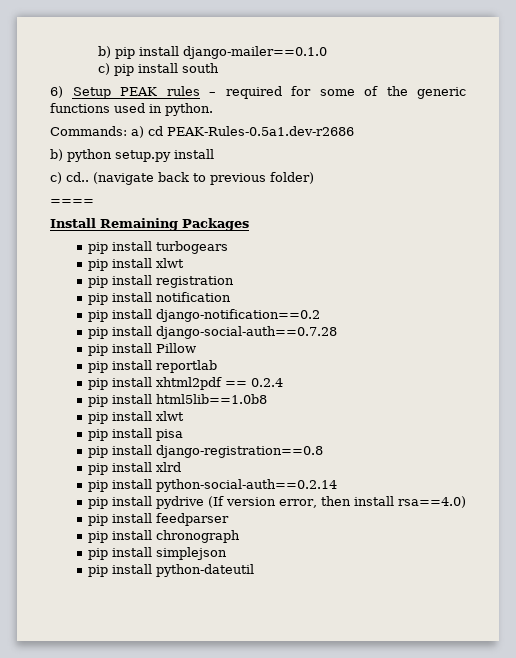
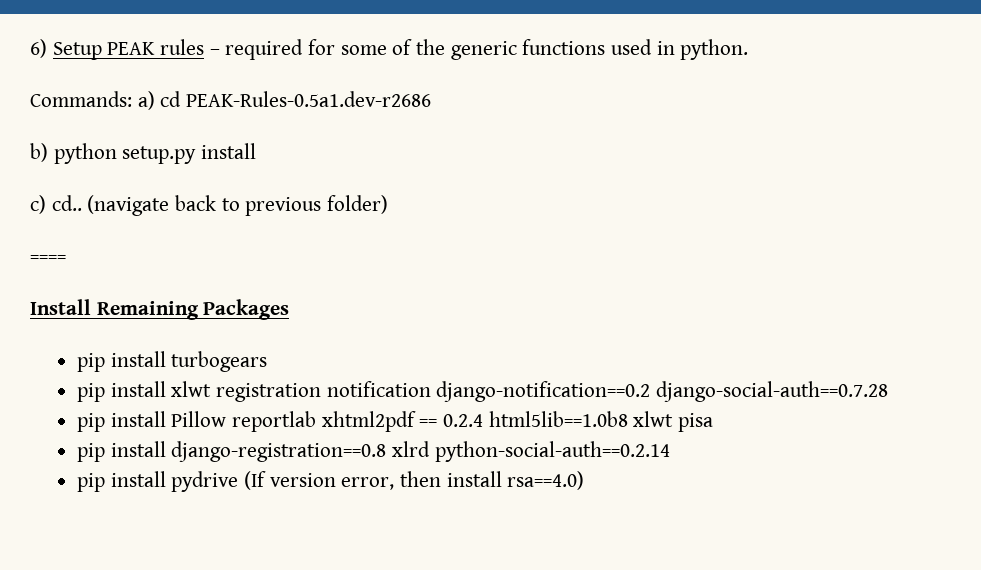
[98,46,328,59] [98,63,220,76] b) pip install django-mailer==0.1.0 // c) pip install south // -> (30, 48) none
[87,275,152,288] // pip install -> (212, 389) none
[87,292,152,305] // pip install -> (322, 392) none
[87,309,152,322] // pip install -> (431, 389) none
[87,326,152,339] // pip install -> (651, 391) none
[87,360,152,373] // pip install -> (227, 419) none
[87,377,152,390] // pip install -> (317, 421) none
[87,394,152,407] // pip install -> (484, 420) none
[87,411,184,424] [87,428,152,441] // pip install xlwt // pip install -> [633,411,674,427] xlwt
[87,462,152,475] // pip install -> (387, 451) none
[87,479,152,492] // pip install -> (431, 449) none
[87,513,229,526] [87,530,240,543] [87,547,227,560] [87,564,254,577] // pip install feedparser // pip install chronograph // pip install simplejson // pip install python-dateutil -> (585, 480) none

